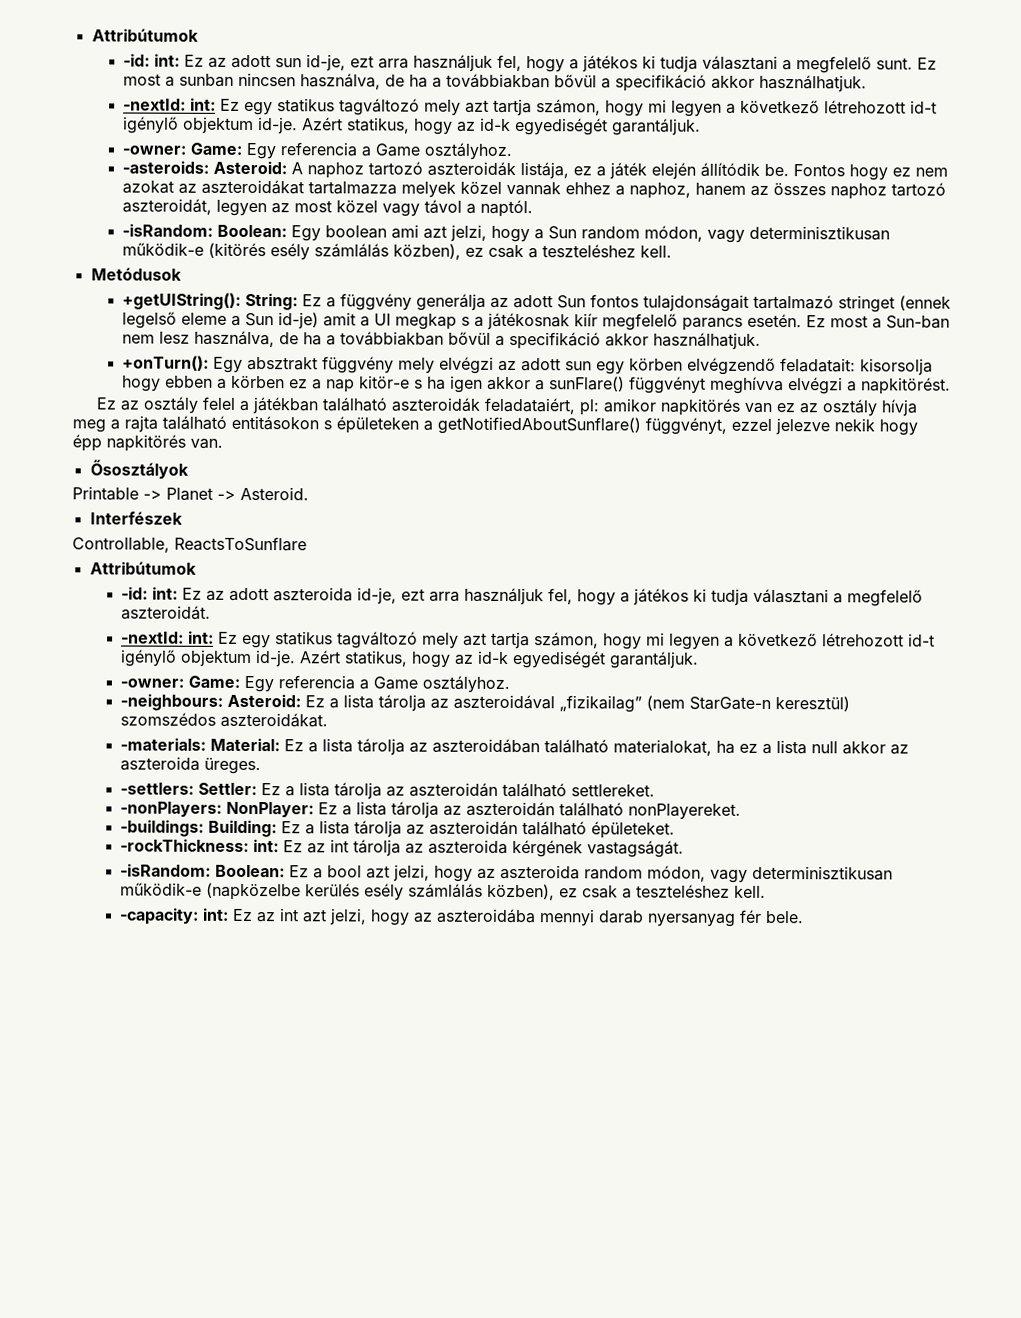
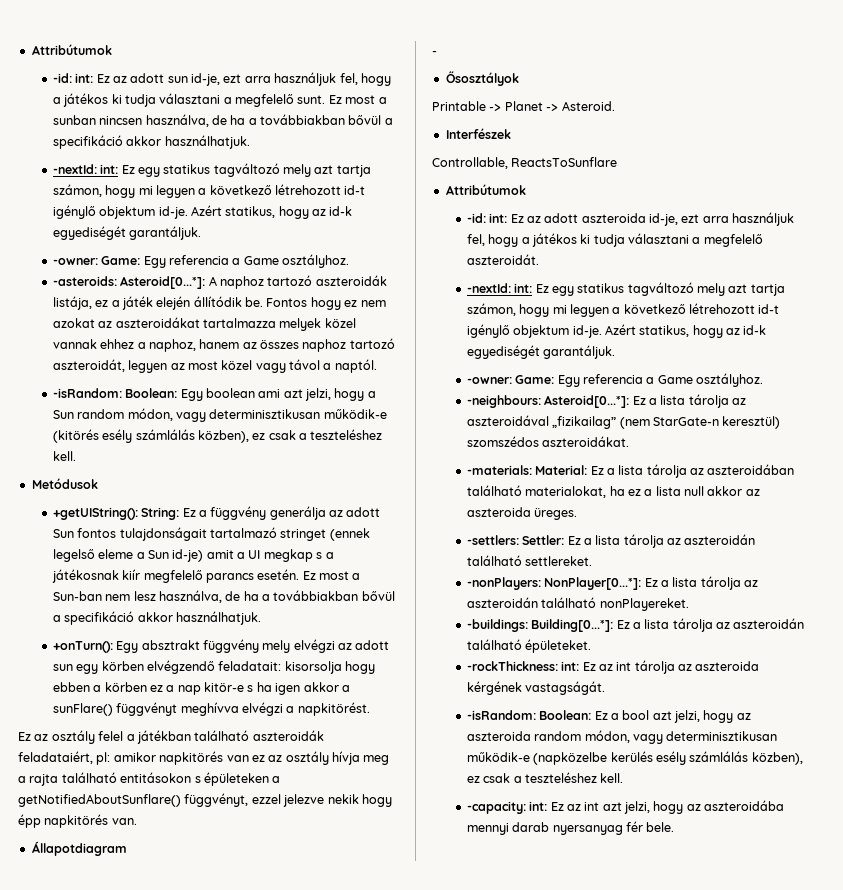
[212,160,287,175] Asteroid: -> [120,276,206,289] Asteroid[0...*]:
(223, 443) none -> [31,841,127,856] [432,51,437,55] // Állapotdiagram // -
[226,693,301,708] Asteroid: -> [544,395,630,408] Asteroid[0...*]:
[225,801,314,818] NonPlayer: -> [544,577,642,590] NonPlayer[0...*]:
[207,819,277,838] Building: -> [531,619,614,632] Building[0...*]:

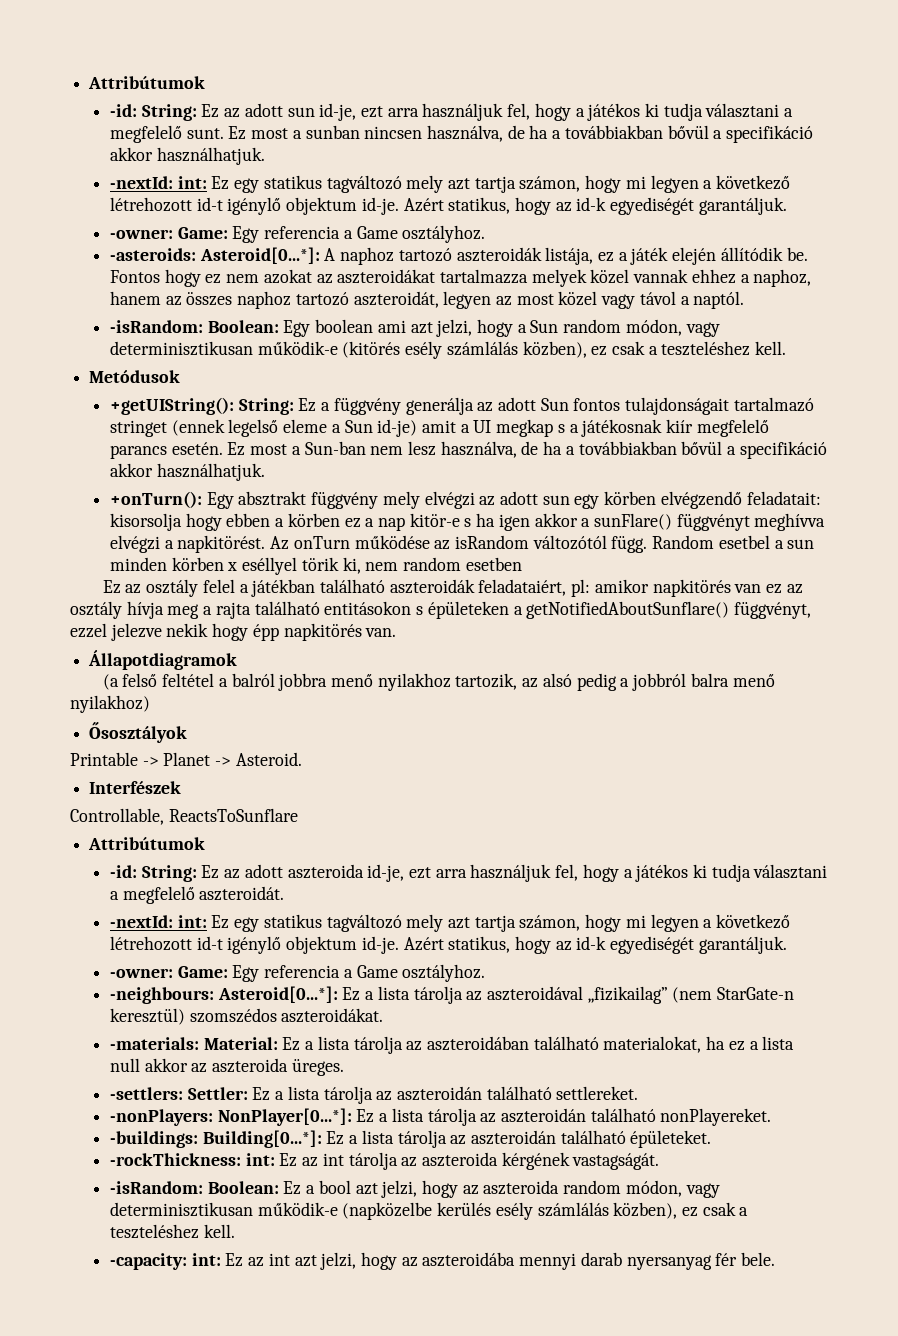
[31,44,112,55] [52,73,94,83] Attribútumok // -id: int: -> [88,76,206,89] [109,104,197,121] Attribútumok // -id: String:
(370, 709) none -> [270,535,815,553] [109,557,522,575] Az onTurn működése az isRandom változótól függ. Random esetbel a sun minden körben x eséllyel törik ki, nem random esetben
[31,841,127,856] [432,51,437,55] Állapotdiagram // - -> [88,650,238,670] [102,673,775,691] [70,695,150,713] Állapotdiagramok // (a felső feltétel a balról jobbra menő nyilakhoz tartozik, az alsó pedig a jobbról balra menő nyilakhoz)
[489,213,508,223] int: -> [141,865,197,882] String:

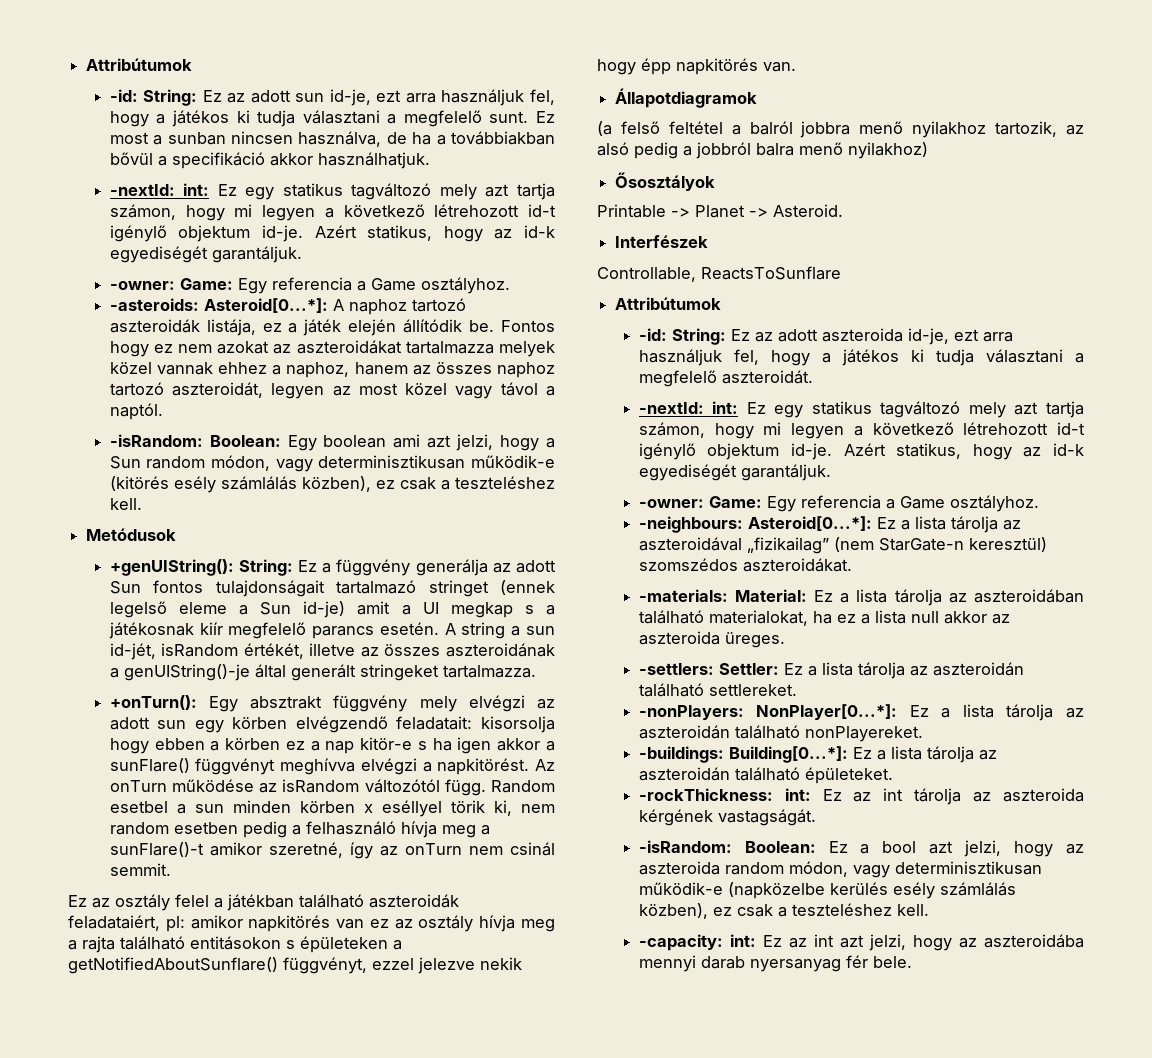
[109,397,234,415] +getUIString(): -> [109,559,234,576] +genUIString():
[227,441,827,459] [109,463,265,481] Ez most a Sun-ban nem lesz használva, de ha a továbbiakban bővül a specifikáció akkor használhatjuk. -> [444,622,555,639] [109,643,555,660] [109,664,536,681] A string a sun id-jét, isRandom értékét, illetve az összes aszteroidának a genUIString()-je által generált stringeket tartalmazza.
(522, 564) none -> [242,821,490,838] [109,842,555,859] [109,863,171,876] pedig a felhasználó hívja meg a sunFlare()-t amikor szeretné, így az onTurn nem csinál semmit.

